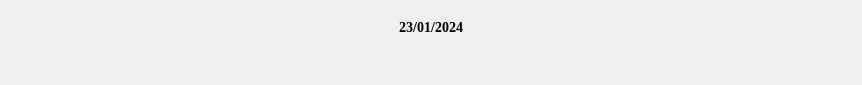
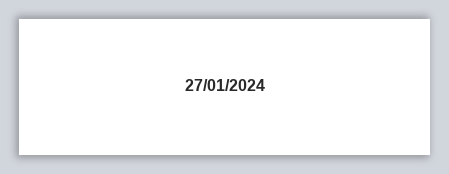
[399,22,463,32] 23/01/2024 -> [184,79,265,91] 27/01/2024

